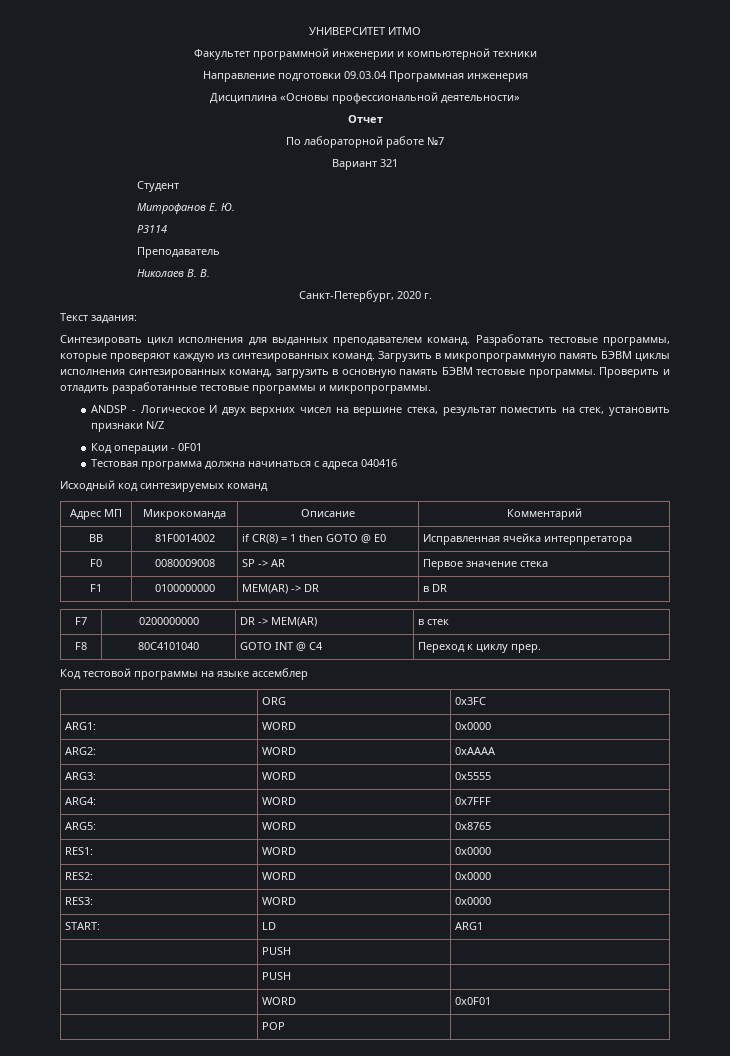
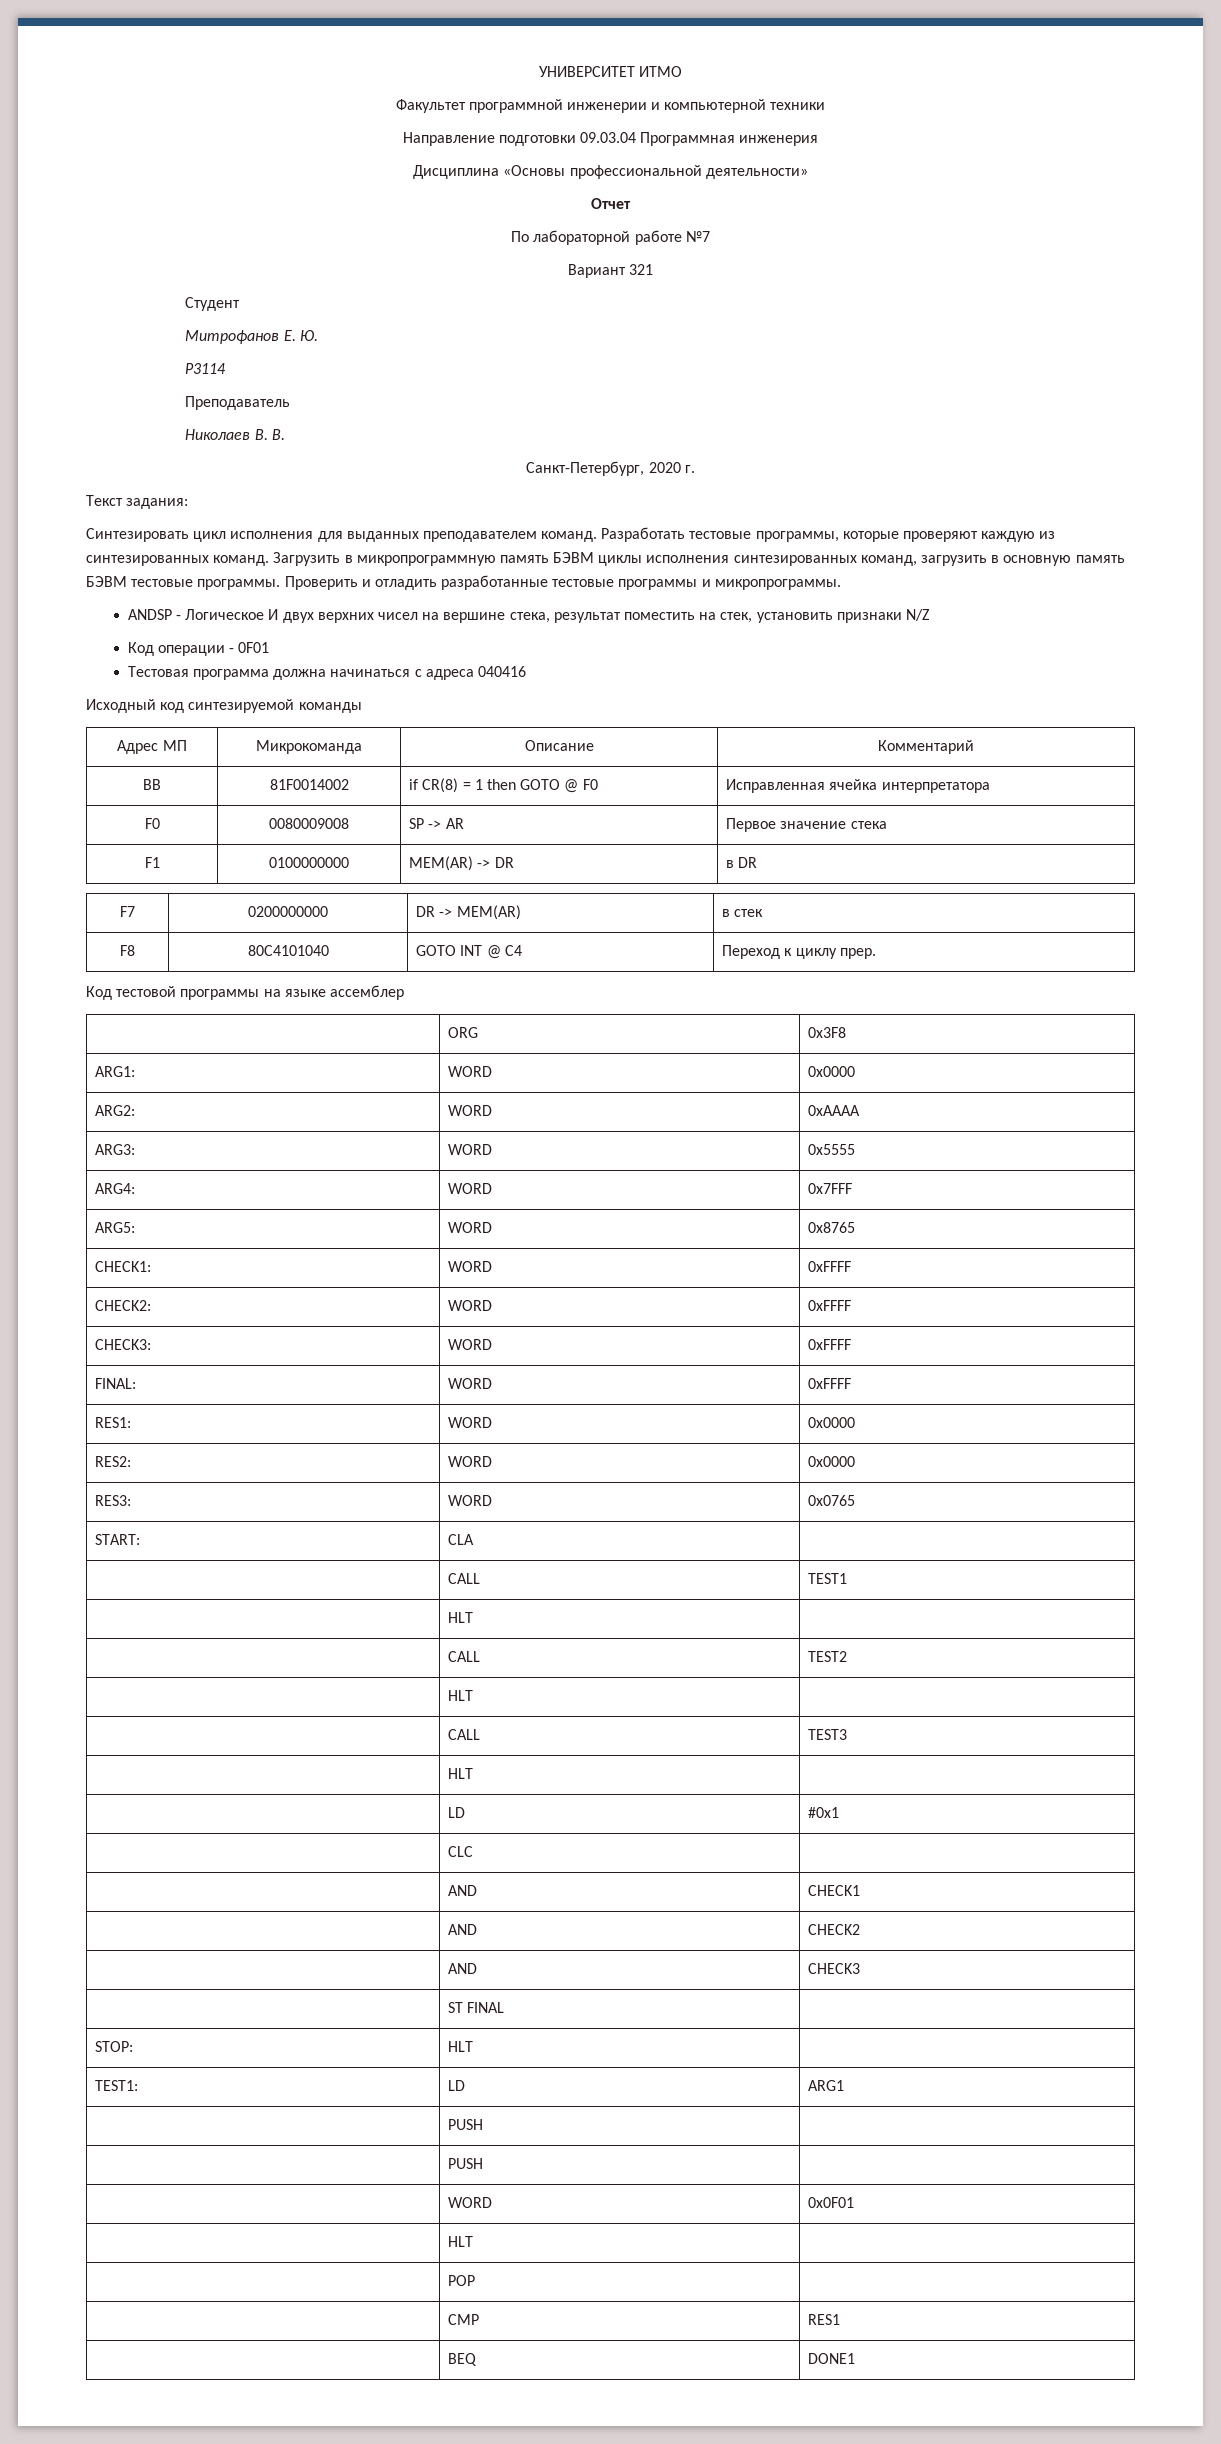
[140,483,268,492] синтезируемых команд -> [188,699,362,713] синтезируемой команды
[373,534,386,542] E0 -> [582,779,598,790] F0
[454,697,486,705] 0x3FC -> [808,1027,847,1038] 0x3F8
(491, 826) none -> [95,1261,152,1272] [448,1261,493,1272] [808,1261,852,1272] [95,1300,152,1311] [448,1300,493,1311] [808,1300,852,1311] [95,1339,152,1350] [448,1339,493,1350] [808,1339,852,1350] [95,1378,137,1389] [448,1378,493,1389] [808,1378,852,1389] // CHECK1: | WORD | 0xFFFF // CHECK2: | WORD | 0xFFFF // CHECK3: | WORD | 0xFFFF // FINAL: | WORD | 0xFFFF
[454,897,491,905] 0x0000 -> [808,1495,856,1506] 0x0765
(100, 926) none -> [448,1534,475,1545] [448,1573,481,1584] [808,1573,848,1584] [448,1612,474,1623] [448,1651,481,1662] [808,1651,848,1662] [448,1690,474,1701] [448,1729,481,1740] [808,1729,848,1740] [448,1768,474,1779] [448,1807,466,1818] [808,1807,840,1818] [448,1846,474,1857] [448,1885,478,1896] [808,1885,861,1896] [448,1924,478,1935] [808,1924,861,1935] [448,1963,478,1974] [808,1963,861,1974] [448,2002,505,2013] [95,2041,134,2052] [448,2041,474,2052] [95,2080,139,2091] | CLA | // | CALL | TEST1 // | HLT | // | CALL | TEST2 // | HLT | // | CALL | TEST3 // | HLT | // | LD | #0x1 // | CLC | // | AND | CHECK1 // | AND | CHECK2 // | AND | CHECK3 // | ST FINAL | // STOP: | HLT | // TEST1:
(491, 1001) none -> [448,2236,474,2247] // | HLT |
(285, 1026) none -> [448,2314,480,2325] [808,2314,841,2325] [448,2353,478,2366] [808,2353,856,2364] // | CMP | RES1 // | BEQ | DONE1

